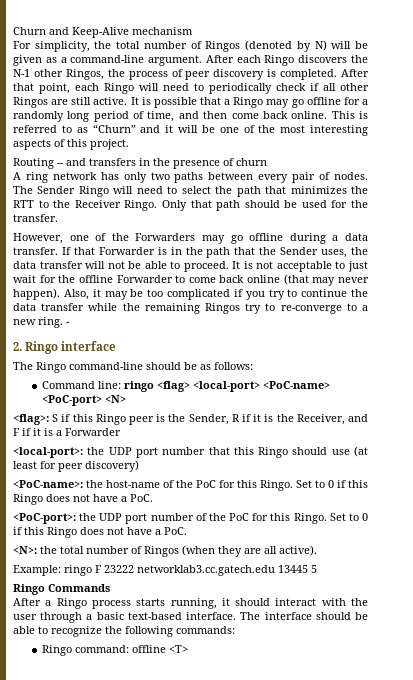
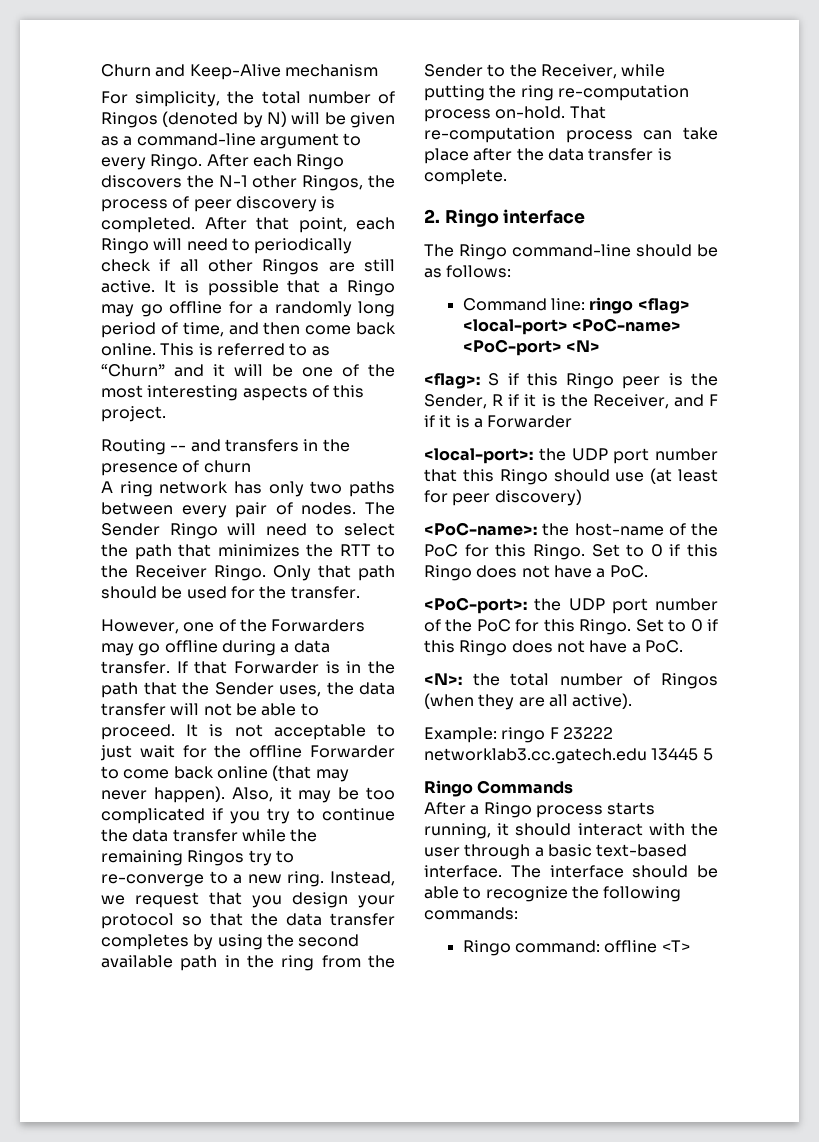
[148,55,203,66] argument. -> [259,133,362,149] [101,154,203,170] argument to every Ringo.
[66,322,70,325] - -> [330,871,395,886] [101,892,395,908] [101,913,395,929] [101,934,360,950] [101,955,395,971] [424,64,666,79] [424,85,689,101] [424,106,606,122] [424,127,718,143] [424,148,672,164] [424,169,507,185] Instead, we request that you design your protocol so that the data transfer completes by using the second available path in the ring from the Sender to the Receiver, while putting the ring re-computation process on-hold. That re-computation process can take place after the data transfer is complete.

